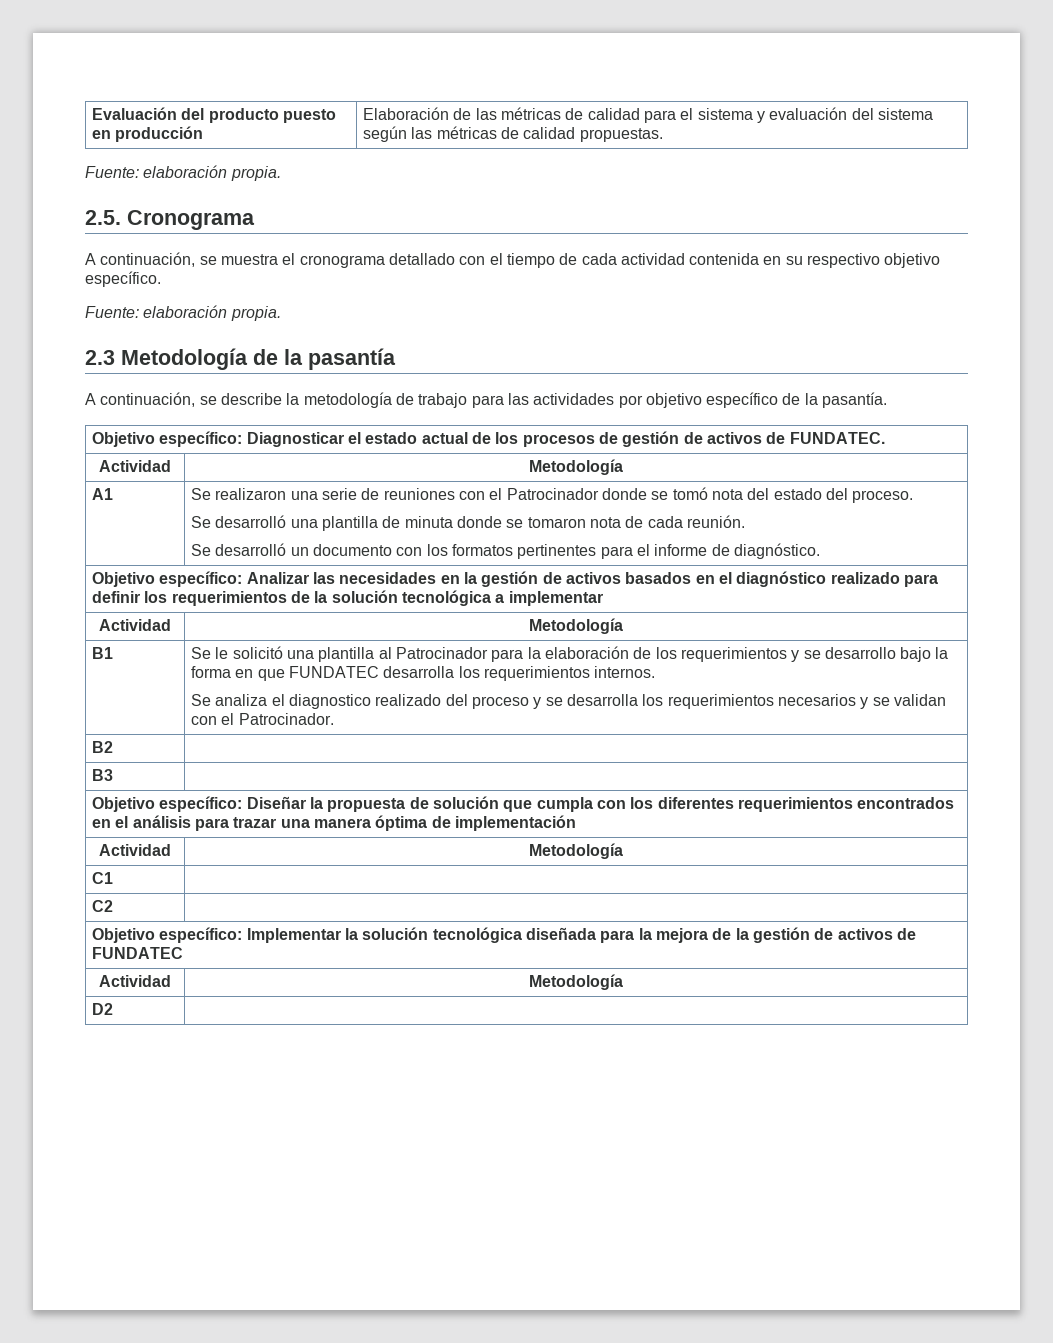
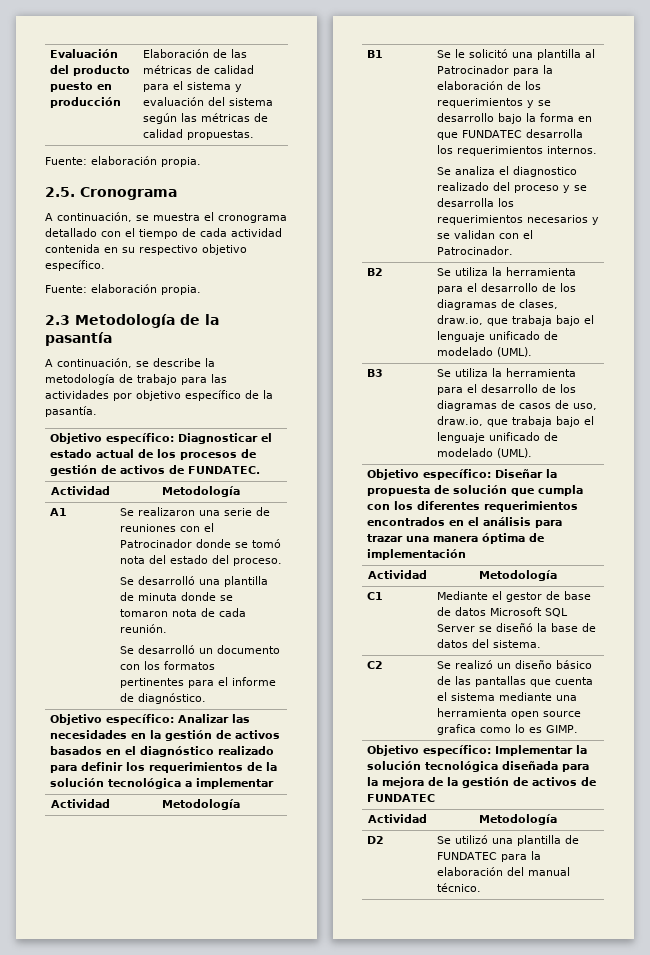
[92,769,114,781] // B3 | -> [436,267,576,276] [436,283,576,294] [436,299,558,310] [436,315,594,326] [436,331,558,342] [436,347,532,357] [366,369,383,377] [436,368,576,377] [436,384,576,395] [436,400,597,411] [436,416,594,427] [436,432,558,443] [436,448,532,458] Se utiliza la herramienta para el desarrollo de los diagramas de clases, draw.io, que trabaja bajo el lenguaje unificado de modelado (UML). // B3 | Se utiliza la herramienta para el desarrollo de los diagramas de casos de uso, draw.io, que trabaja bajo el lenguaje unificado de modelado (UML).
[92,900,114,912] // C2 | -> [436,591,591,602] [436,607,568,617] [436,623,596,632] [436,639,541,648] [366,661,383,669] [436,660,592,669] [436,676,593,687] [436,692,577,701] [436,708,581,719] [436,724,578,735] Mediante el gestor de base de datos Microsoft SQL Server se diseñó la base de datos del sistema. // C2 | Se realizó un diseño básico de las pantallas que cuenta el sistema mediante una herramienta open source grafica como lo es GIMP.
(114, 1009) none -> [436,835,579,846] [436,851,541,862] [436,867,570,876] [436,883,481,892] Se utilizó una plantilla de FUNDATEC para la elaboración del manual técnico.

